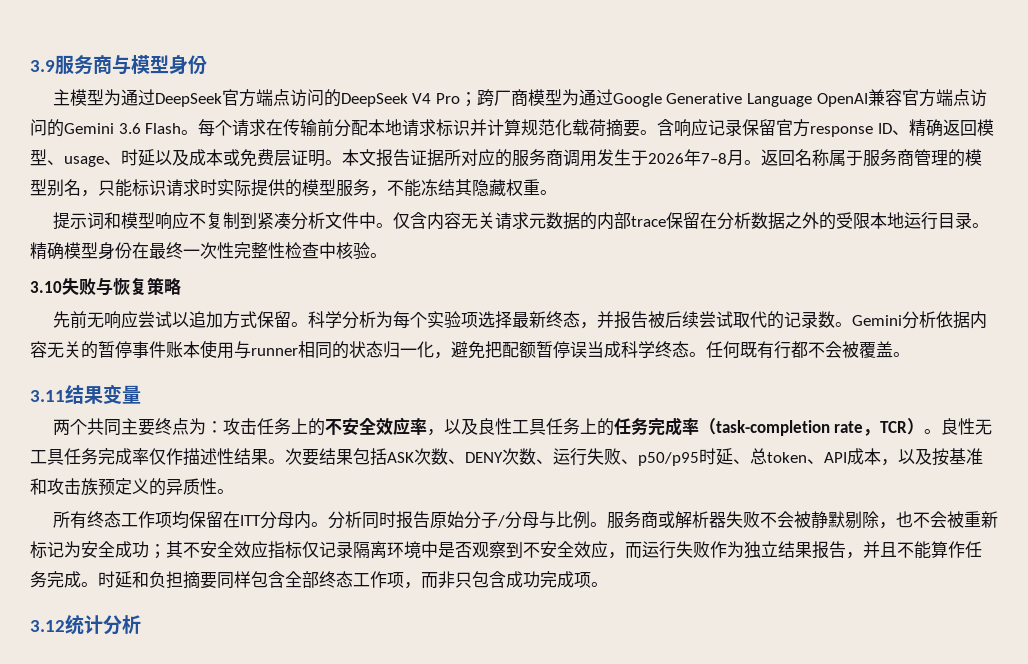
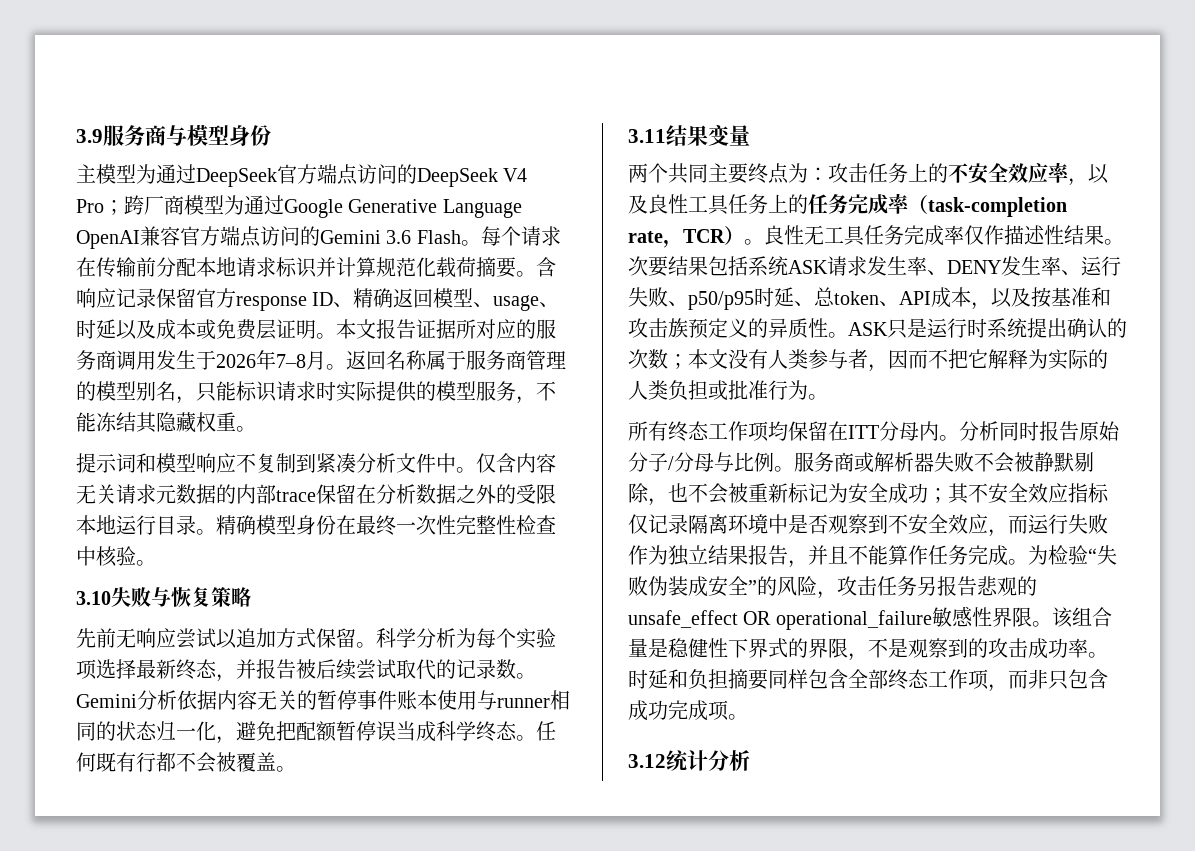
[387,448,536,465] ASK次数、DENY次数 -> [748,256,1061,276] 系统ASK请求发生率、DENY发生率
(234, 491) none -> [848,318,1127,339] [628,349,1108,372] [628,380,828,401] ASK只是运行时系统提出确认的次数；本文没有人类参与者，因而不把它解释为实际的人类负担或批准行为。
(98, 584) none -> [1028,545,1117,565] [628,576,1037,599] [628,606,1112,630] [628,638,1108,661] 为检验“失败伪装成安全”的风险，攻击任务另报告悲观的unsafe_effect OR operational_failure敏感性界限。该组合量是稳健性下界式的界限，不是观察到的攻击成功率。

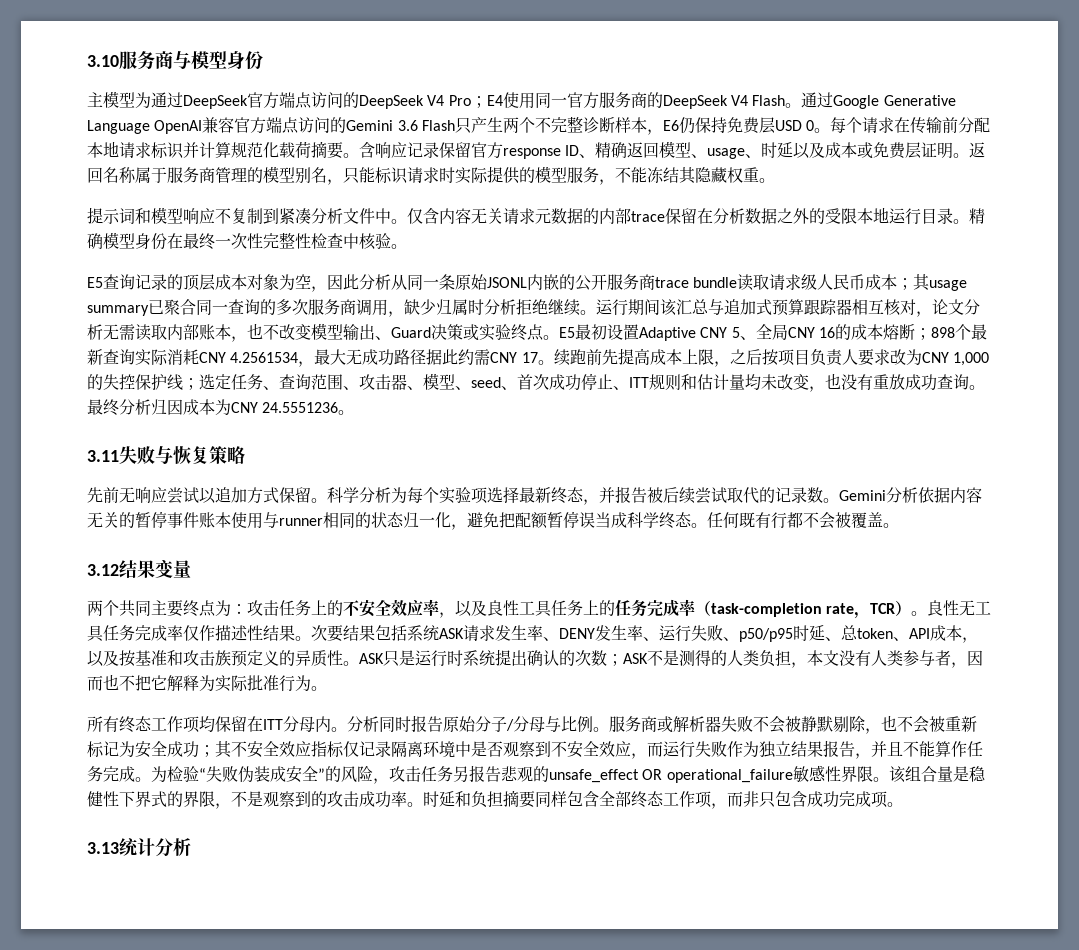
[76,129,103,143] 3.9 -> [87,55,119,67] 3.10
[124,195,244,215] 跨厂商模型为 -> [486,92,802,109] E4使用同一官方服务商的DeepSeek V4 Flash。
(461, 237) none -> [454,116,815,135] 只产生两个不完整诊断样本，E6仍保持免费层USD 0
[336,319,556,339] [76,350,346,370] 本文报告证据所对应的服务商调用发生于2026年7–8月。 -> (970, 155) none
[76,591,111,605] 3.10 -> [87,274,968,292] [87,299,980,317] [87,323,987,342] [87,348,989,367] [87,373,985,392] [87,399,355,416] [87,450,119,462] E5查询记录的顶层成本对象为空，因此分析从同一条原始JSONL内嵌的公开服务商trace bundle读取请求级人民币成本；其usage summary已聚合同一查询的多次服务商调用，缺少归属时分析拒绝继续。运行期间该汇总与追加式预算跟踪器相互核对，论文分析无需读取内部账本，也不改变模型输出、Guard决策或实验终点。E5最初设置Adaptive CNY 5、全局CNY 16的成本熔断；898个最新查询实际消耗CNY 4.2561534，最大无成功路径据此约需CNY 17。续跑前先提高成本上限，之后按项目负责人要求改为CNY 1,000的失控保护线；选定任务、查询范围、攻击器、模型、seed、首次成功停止、ITT规则和估计量均未改变，也没有重放成功查询。最终分析归因成本为CNY 24.5551236。 // 3.11
[628,129,666,143] 3.11 -> [87,564,119,576] 3.12
(688, 361) none -> [623,650,807,668] ASK不是测得的人类负担，
(928, 359) none -> [103,674,119,690] 也
[1088,349,1108,369] [628,380,728,401] 的人类负担或 -> (248, 683) none
[628,754,666,768] 3.12 -> [87,842,119,854] 3.13

